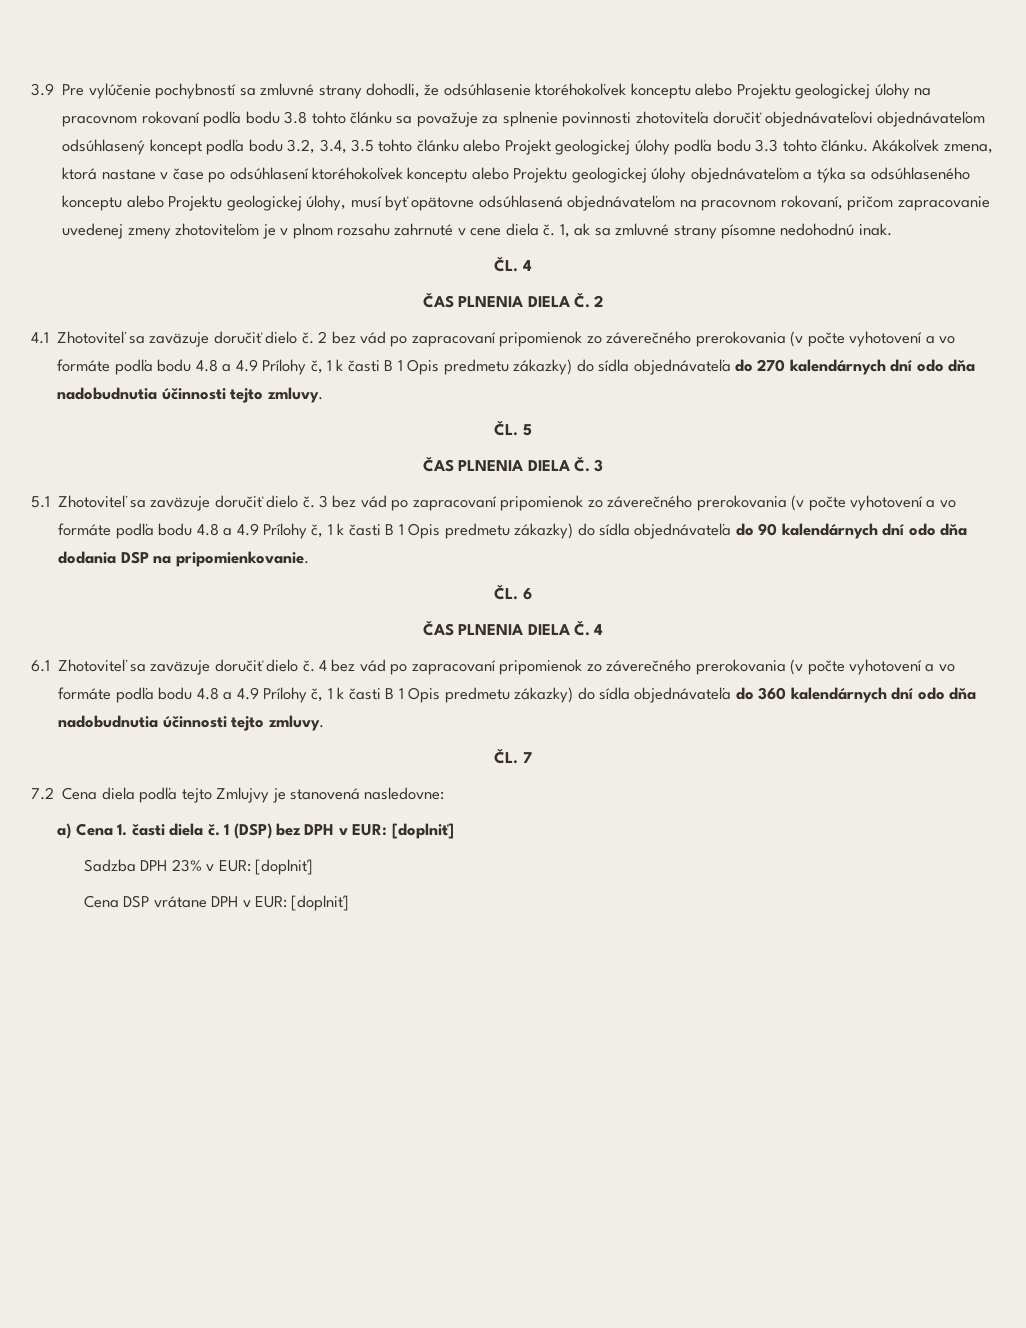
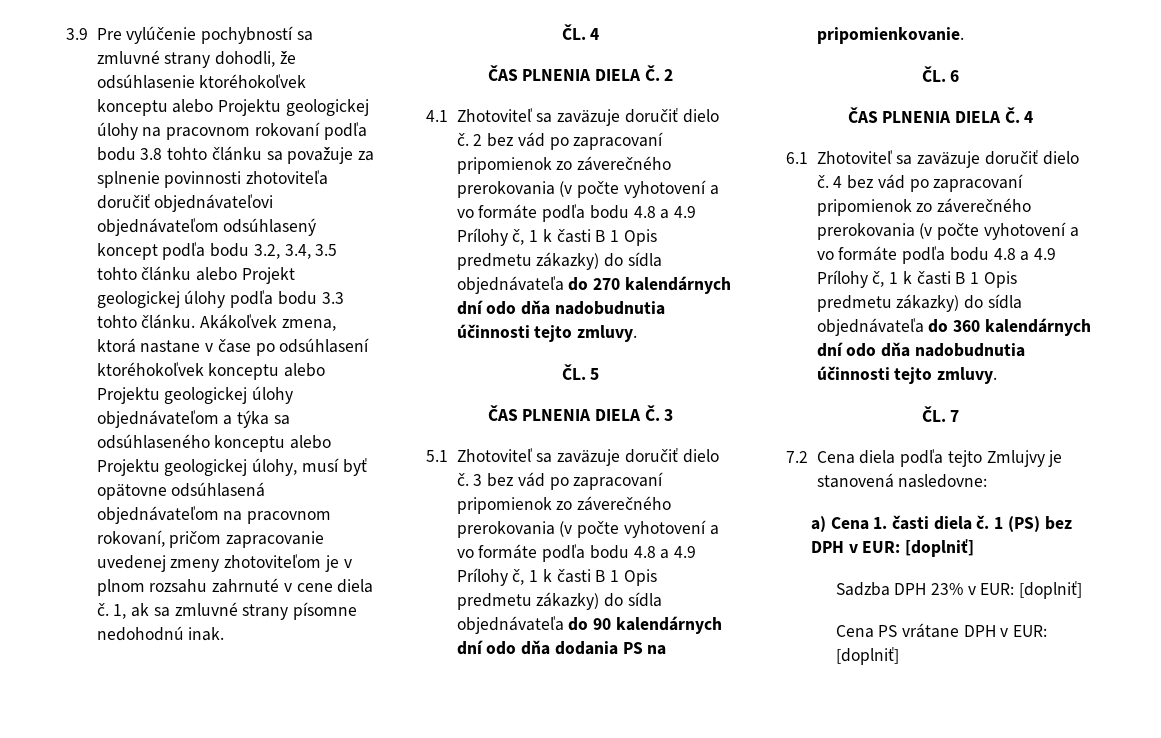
[120,551,149,564] DSP -> [622,642,643,654] PS
[233,823,272,839] (DSP) -> [1007,516,1040,532] (PS)
[123,895,150,908] DSP -> [878,625,898,637] PS

